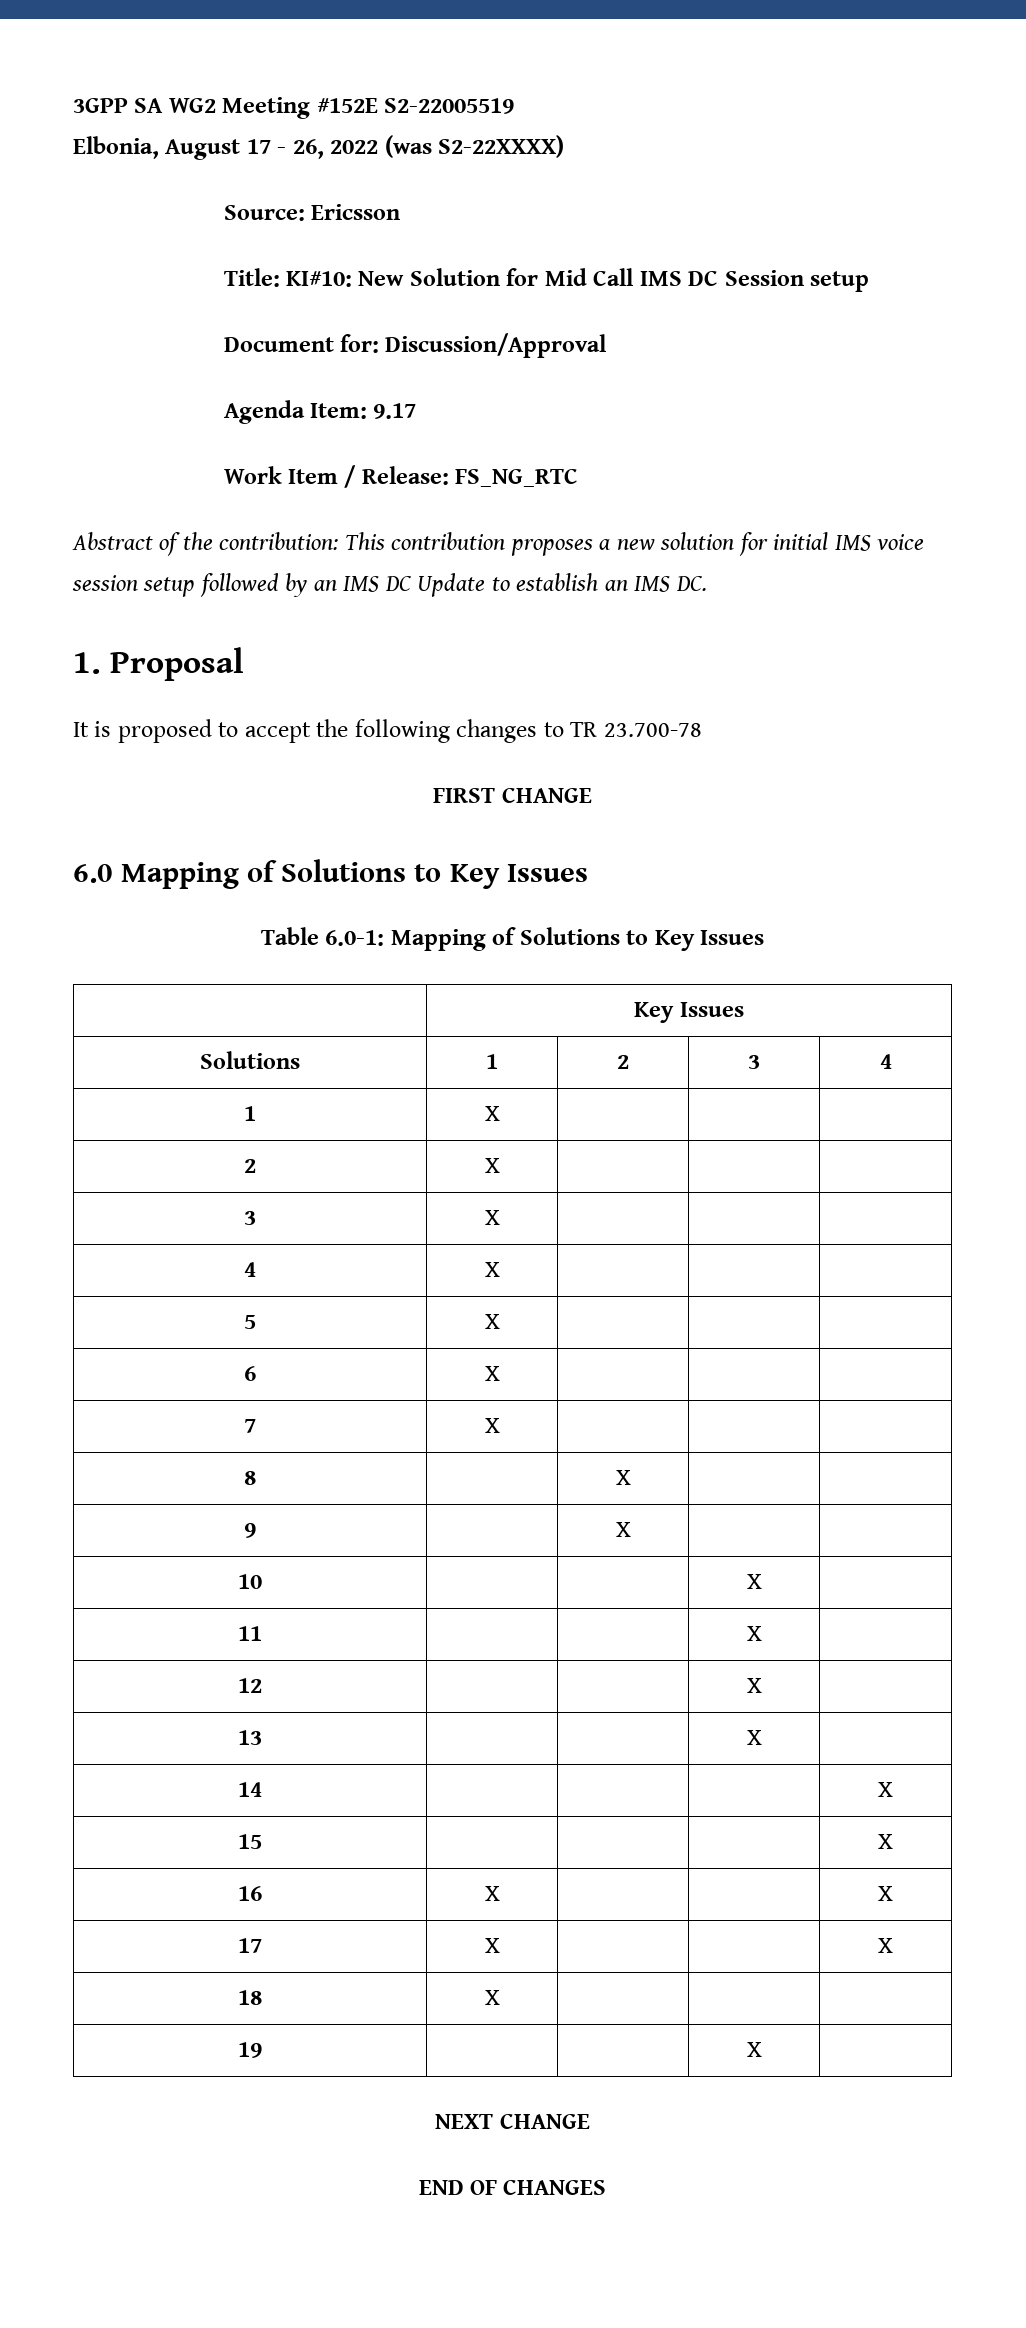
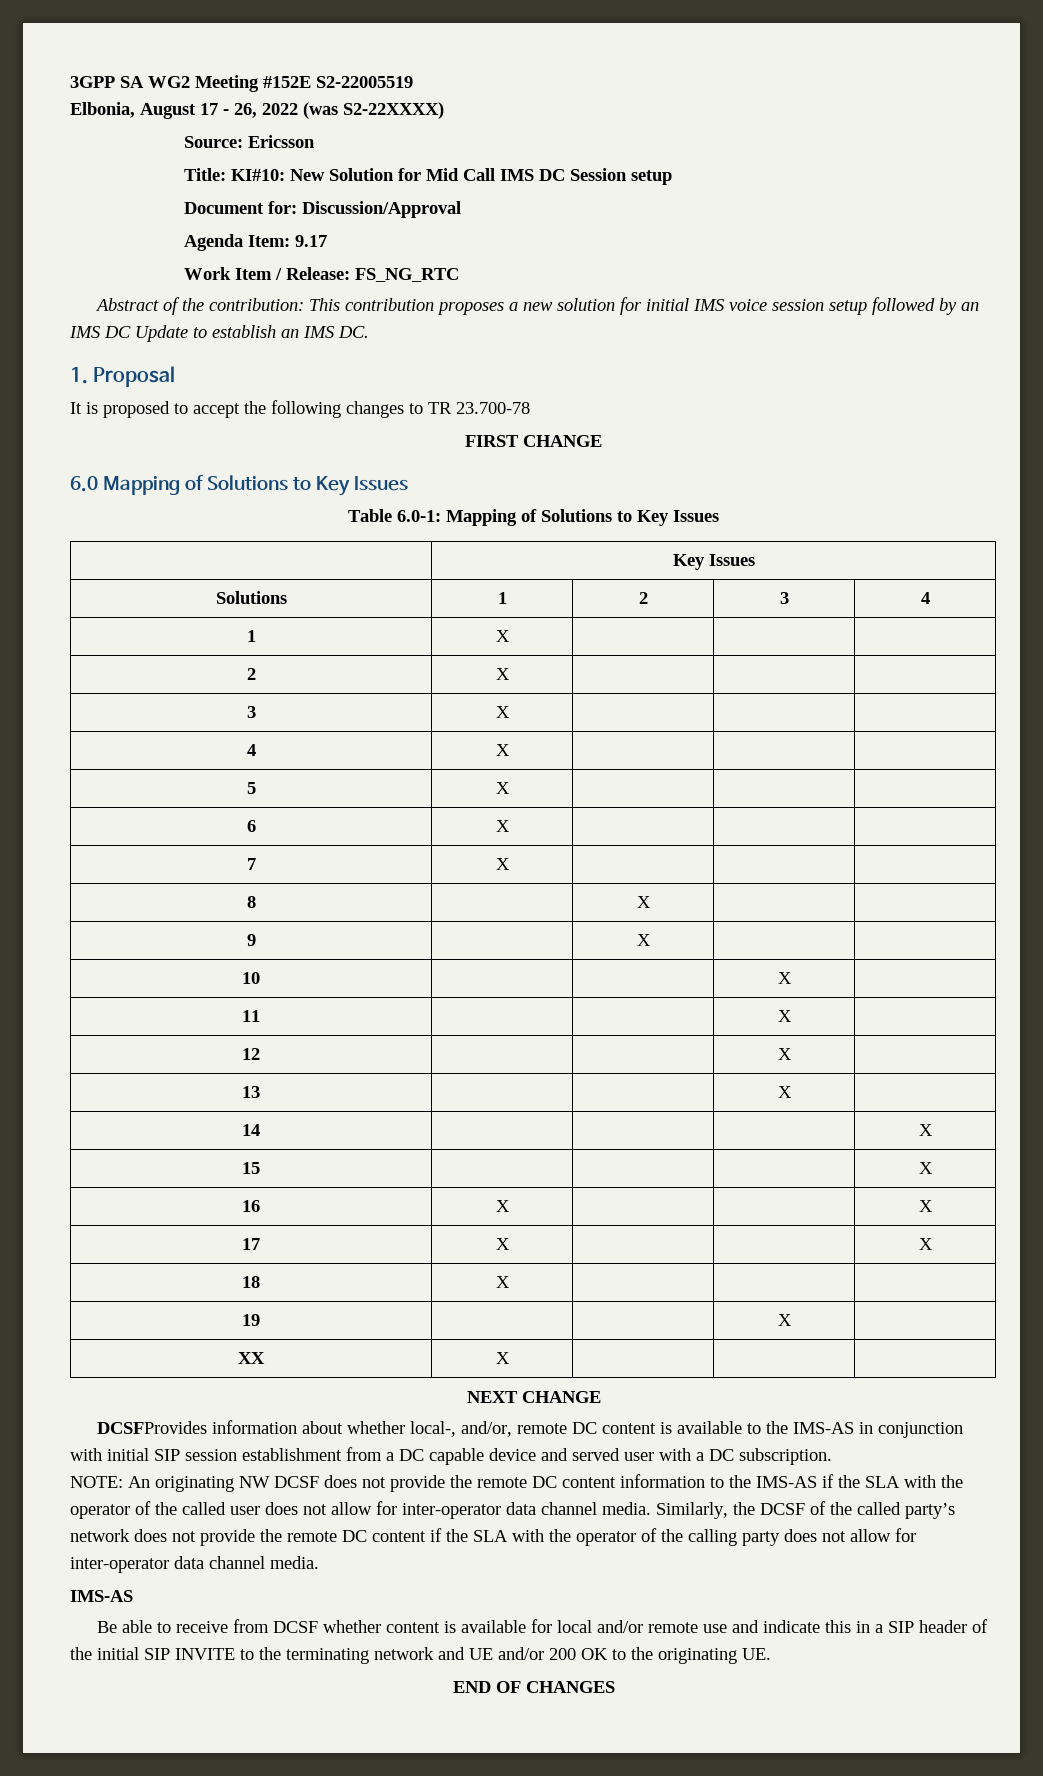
(762, 2049) none -> [238,1352,265,1364] [495,1352,510,1364] // XX | X | | |
(590, 2121) none -> [96,1420,963,1438] [70,1447,832,1465] [70,1474,963,1492] [70,1501,955,1519] [70,1528,916,1546] [70,1556,319,1573] [70,1590,133,1602] [96,1619,988,1633] [70,1647,771,1664] // DCSFProvides information about whether local-, and/or, remote DC content is available to the IMS-AS in conjunction with initial SIP session establishment from a DC capable device and served user with a DC subscription. // NOTE: An originating NW DCSF does not provide the remote DC content information to the IMS-AS if the SLA with the operator of the called user does not allow for inter-operator data channel media. Similarly, the DCSF of the called party’s network does not provide the remote DC content if the SLA with the operator of the calling party does not allow for inter-operator data channel media. // IMS-AS // Be able to receive from DCSF whether content is available for local and/or remote use and indicate this in a SIP header of the initial SIP INVITE to the terminating network and UE and/or 200 OK to the originating UE.

